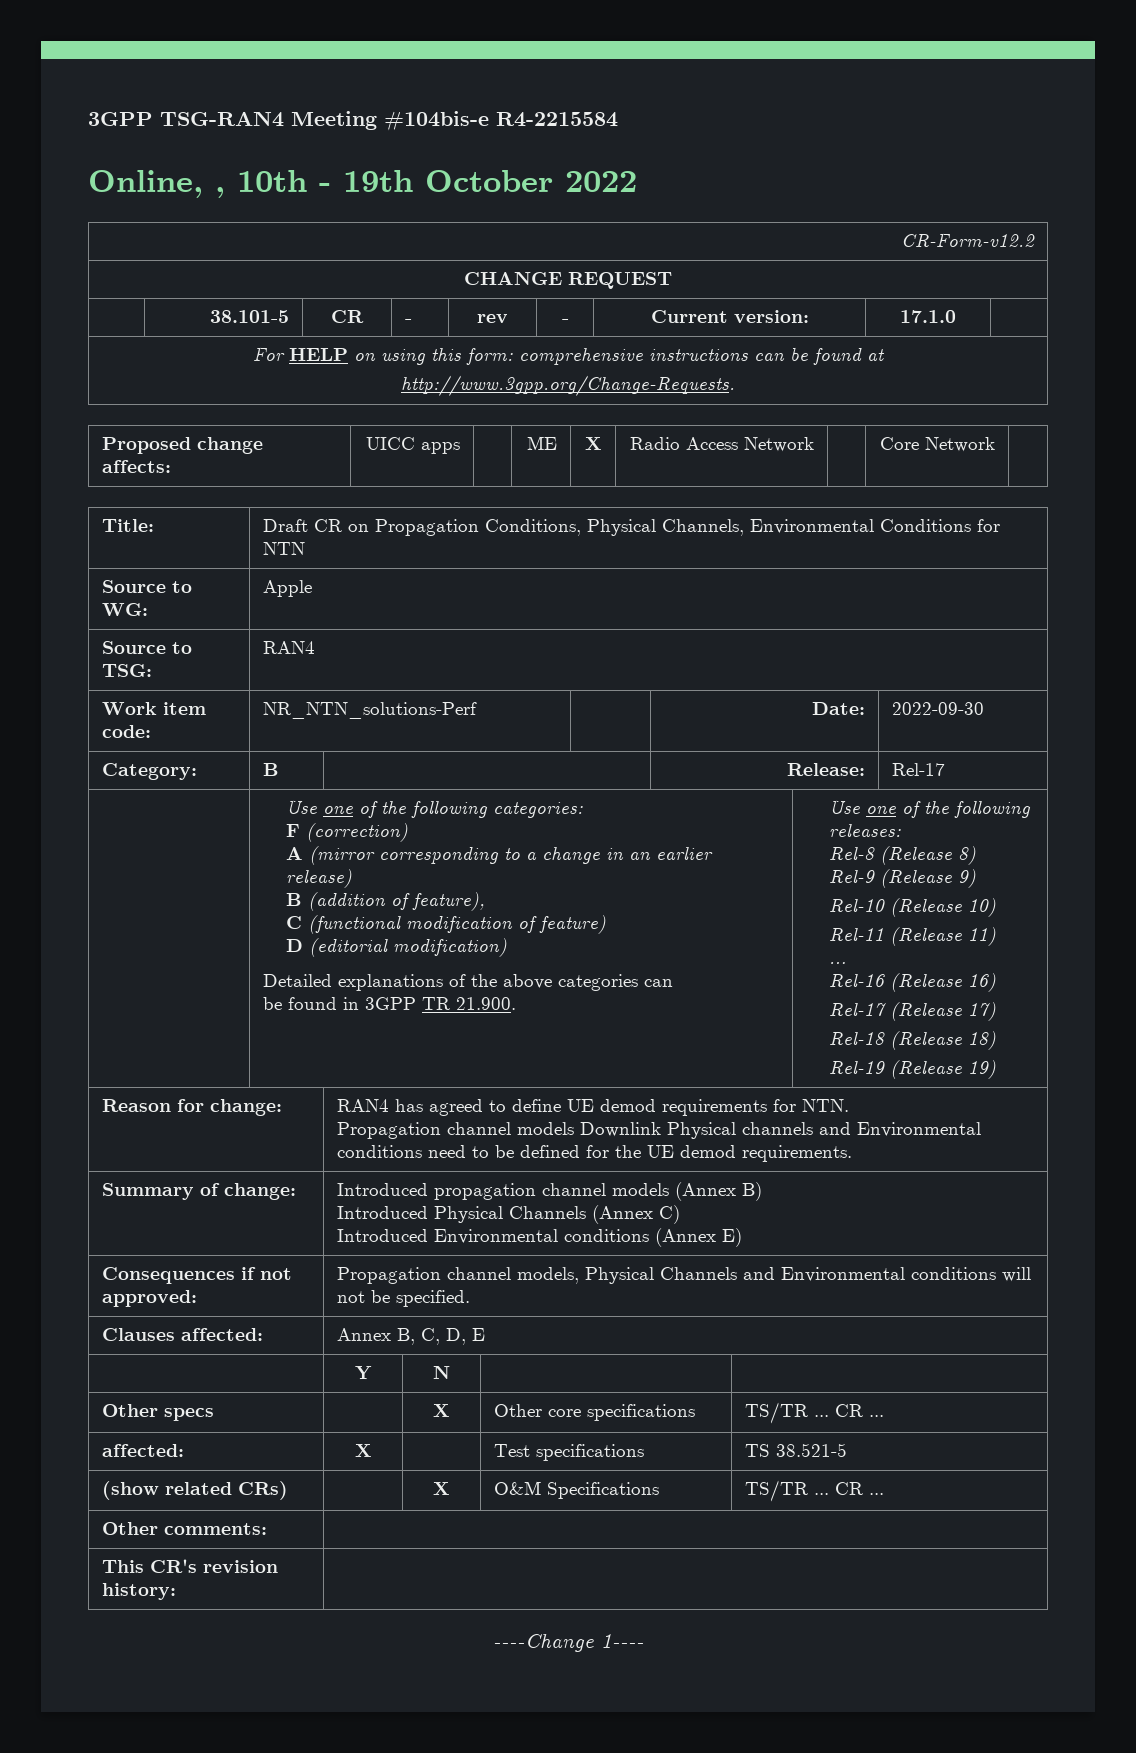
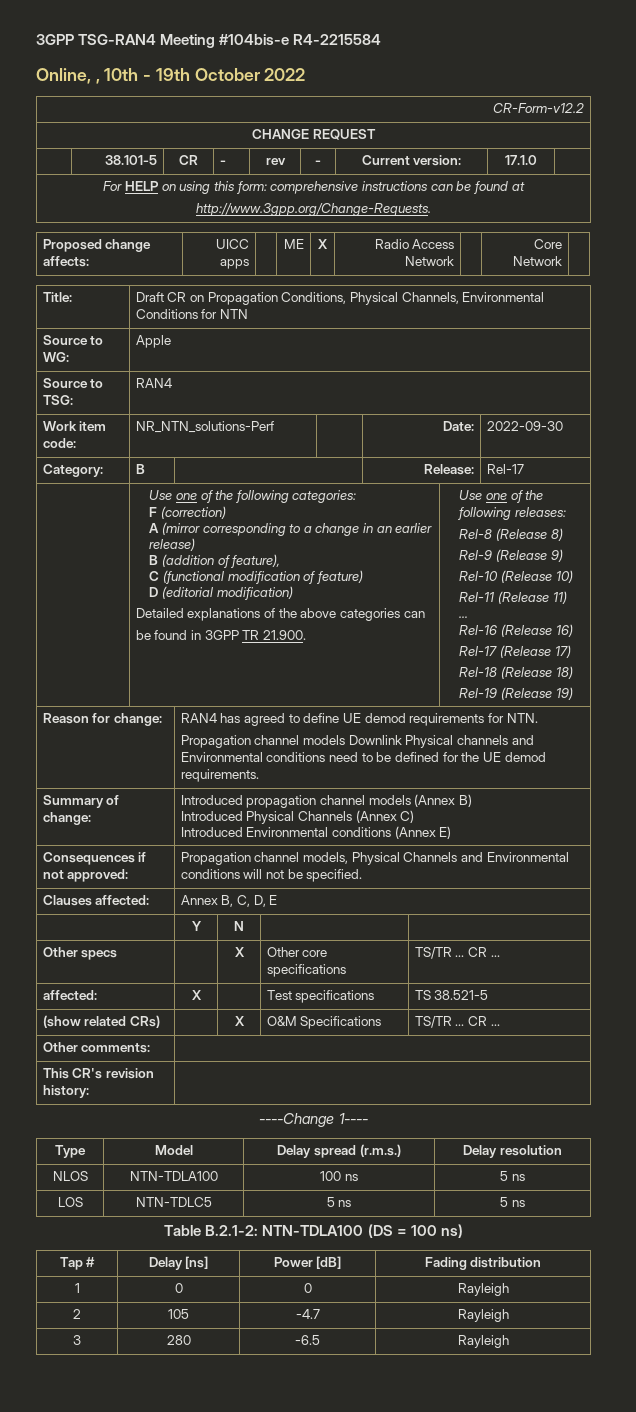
(644, 1641) none -> [55,1145,86,1158] [154,1145,193,1155] [277,1144,401,1158] [463,1145,562,1158] [52,1171,88,1181] [129,1171,218,1181] [320,1171,358,1181] [500,1171,525,1181] [57,1197,83,1207] [135,1197,212,1207] [326,1197,352,1207] [500,1197,525,1207] [164,1224,463,1238] [59,1257,96,1270] [148,1256,209,1270] [273,1256,342,1269] [424,1257,542,1270] [74,1283,80,1293] [174,1283,183,1293] [303,1283,312,1293] [457,1283,509,1296] [73,1309,81,1319] [168,1309,189,1319] [295,1309,320,1319] [457,1309,509,1322] [73,1335,81,1345] [166,1335,191,1345] [295,1335,320,1345] [457,1335,509,1348] // Type | Model | Delay spread (r.m.s.) | Delay resolution // NLOS | NTN-TDLA100 | 100 ns | 5 ns // LOS | NTN-TDLC5 | 5 ns | 5 ns // Table B.2.1-2: NTN-TDLA100 (DS = 100 ns) // Tap # | Delay [ns] | Power [dB] | Fading distribution // 1 | 0 | 0 | Rayleigh // 2 | 105 | -4.7 | Rayleigh // 3 | 280 | -6.5 | Rayleigh

